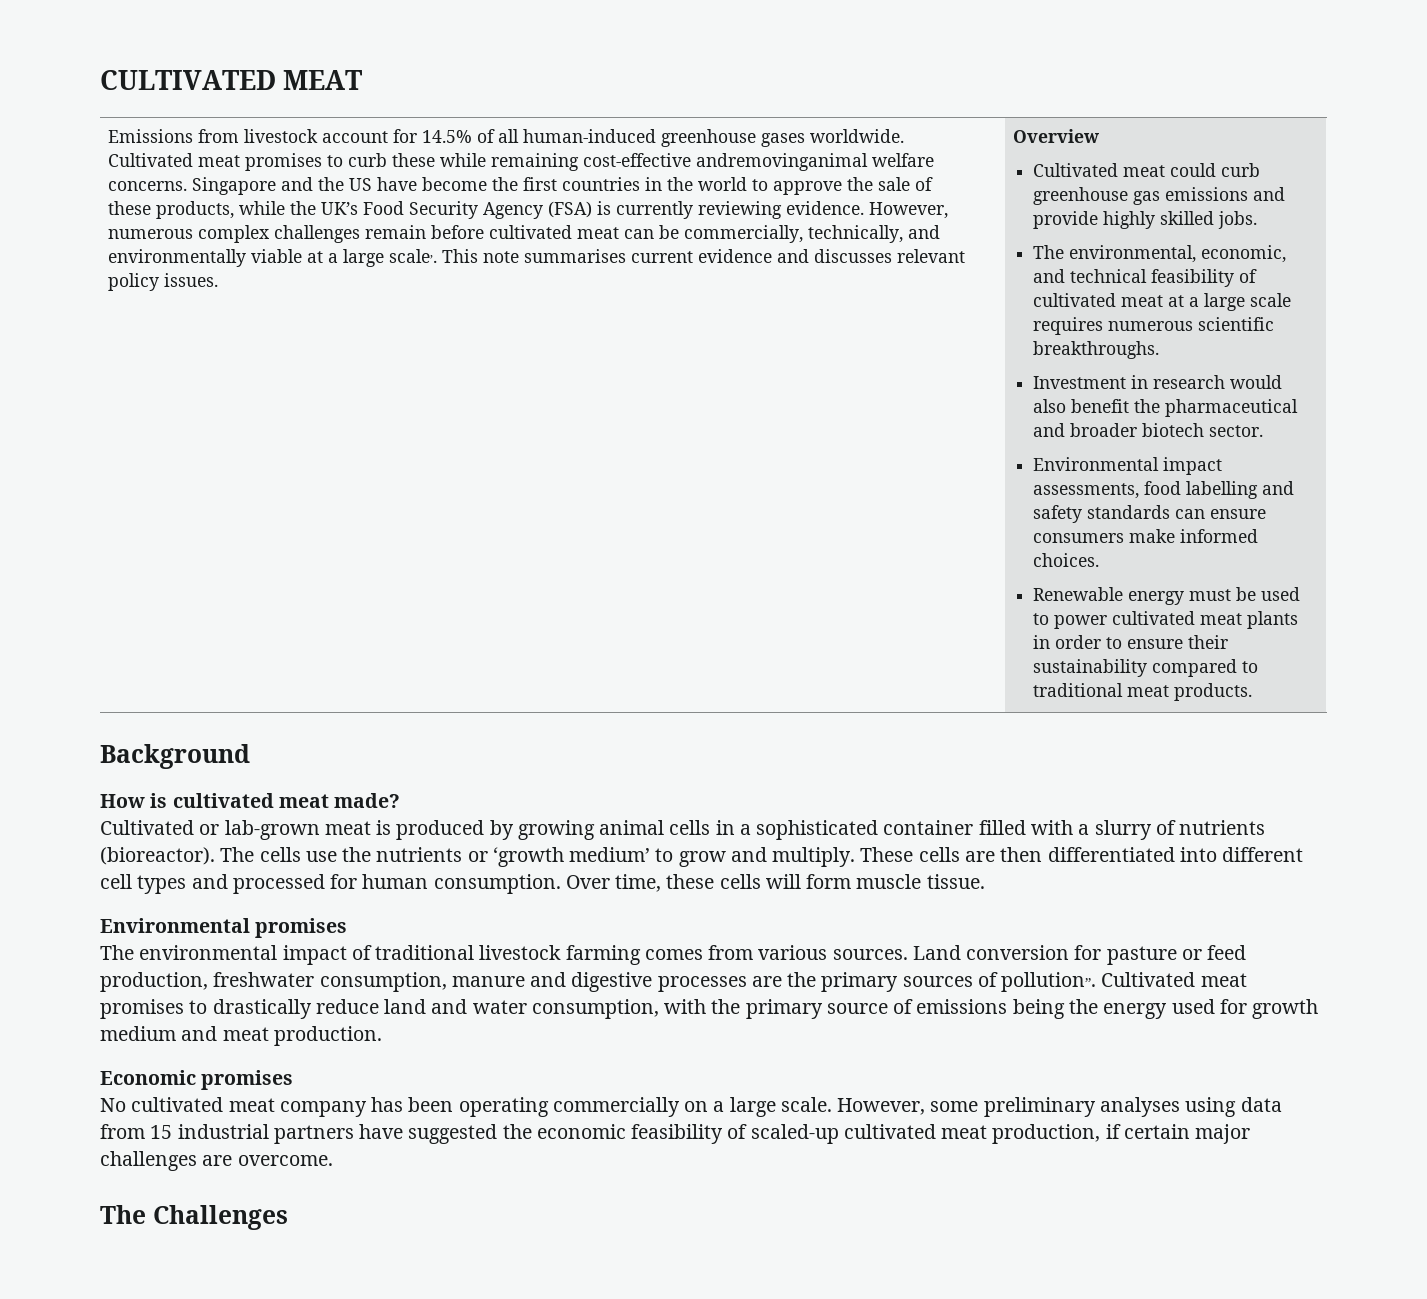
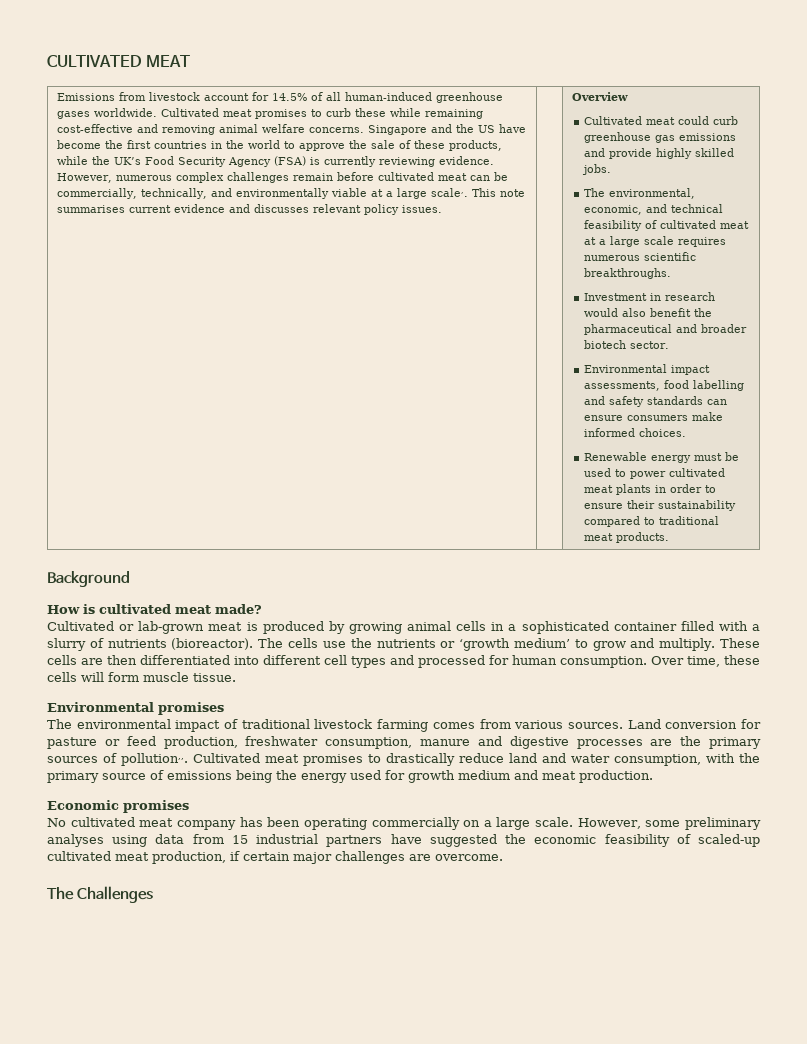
[696,153,869,171] andremovinganimal -> [136,124,258,135] and removing animal

